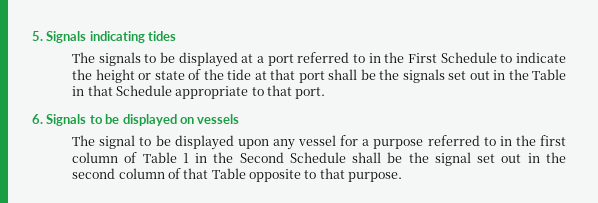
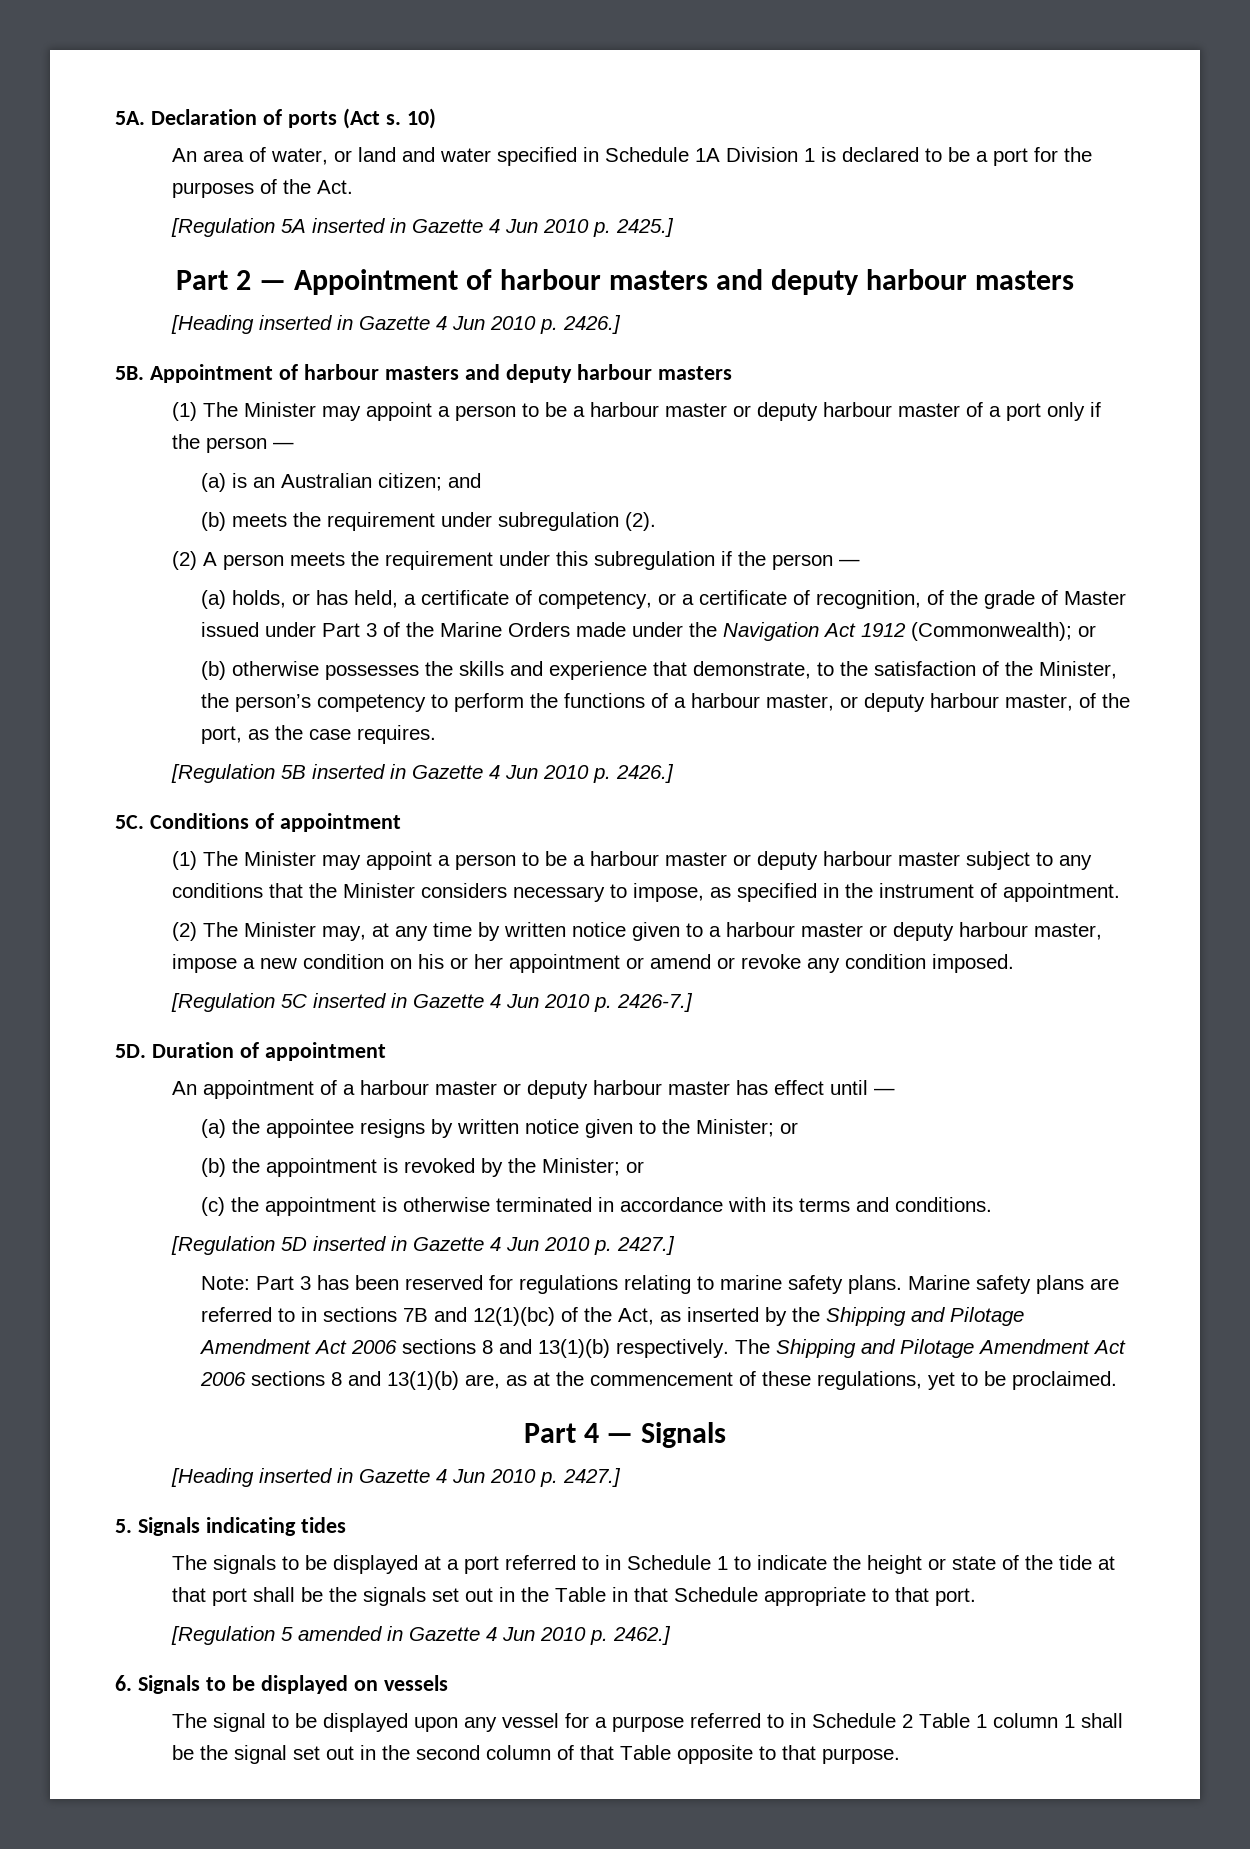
(32, 36) none -> [115,108,436,129] [172,147,1093,166] [172,179,354,198] [171,218,675,237] [176,269,1074,295] [171,315,622,334] [115,364,732,383] [172,402,1102,421] [172,434,295,453] [200,473,481,492] [200,512,656,531] [172,551,861,570] [200,590,1126,609] [200,622,1096,641] [200,661,1117,680] [200,693,1130,712] [200,725,436,744] [171,764,675,783] [115,813,401,832] [172,851,1093,870] [172,883,1121,902] [172,922,1103,941] [172,954,1015,973] [171,993,694,1012] [115,1042,386,1061] [172,1080,896,1099] [200,1119,798,1138] [200,1158,644,1177] [200,1197,992,1216] [171,1236,676,1255] [200,1275,1119,1294] [200,1307,1024,1326] [198,1339,1126,1358] [199,1371,1117,1390] [523,1422,727,1448] [171,1468,622,1487] 5A. Declaration of ports (Act s. 10) // An area of water, or land and water specified in Schedule 1A Division 1 is declared to be a port for the purposes of the Act. // [Regulation 5A inserted in Gazette 4 Jun 2010 p. 2425.] // Part 2 — Appointment of harbour masters and deputy harbour masters // [Heading inserted in Gazette 4 Jun 2010 p. 2426.] // 5B. Appointment of harbour masters and deputy harbour masters // (1) The Minister may appoint a person to be a harbour master or deputy harbour master of a port only if the person — // (a) is an Australian citizen; and // (b) meets the requirement under subregulation (2). // (2) A person meets the requirement under this subregulation if the person — // (a) holds, or has held, a certificate of competency, or a certificate of recognition, of the grade of Master issued under Part 3 of the Marine Orders made under the Navigation Act 1912 (Commonwealth); or // (b) otherwise possesses the skills and experience that demonstrate, to the satisfaction of the Minister, the person’s competency to perform the functions of a harbour master, or deputy harbour master, of the port, as the case requires. // [Regulation 5B inserted in Gazette 4 Jun 2010 p. 2426.] // 5C. Conditions of appointment // (1) The Minister may appoint a person to be a harbour master or deputy harbour master subject to any conditions that the Minister considers necessary to impose, as specified in the instrument of appointment. // (2) The Minister may, at any time by written notice given to a harbour master or deputy harbour master, impose a new condition on his or her appointment or amend or revoke any condition imposed. // [Regulation 5C inserted in Gazette 4 Jun 2010 p. 2426-7.] // 5D. Duration of appointment // An appointment of a harbour master or deputy harbour master has effect until — // (a) the appointee resigns by written notice given to the Minister; or // (b) the appointment is revoked by the Minister; or // (c) the appointment is otherwise terminated in accordance with its terms and conditions. // [Regulation 5D inserted in Gazette 4 Jun 2010 p. 2427.] // Note: Part 3 has been reserved for regulations relating to marine safety plans. Marine safety plans are referred to in sections 7B and 12(1)(bc) of the Act, as inserted by the Shipping and Pilotage Amendment Act 2006 sections 8 and 13(1)(b) respectively. The Shipping and Pilotage Amendment Act 2006 sections 8 and 13(1)(b) are, as at the commencement of these regulations, yet to be proclaimed. // Part 4 — Signals // [Heading inserted in Gazette 4 Jun 2010 p. 2427.] //
[384,52,497,63] the First Schedule -> [627,1555,729,1570] Schedule 1
(326, 93) none -> [171,1626,672,1645] // [Regulation 5 amended in Gazette 4 Jun 2010 p. 2462.]
[515,135,567,146] [72,152,346,163] the first column of Table 1 in the Second Schedule -> [812,1713,1076,1728] Schedule 2 Table 1 column 1

